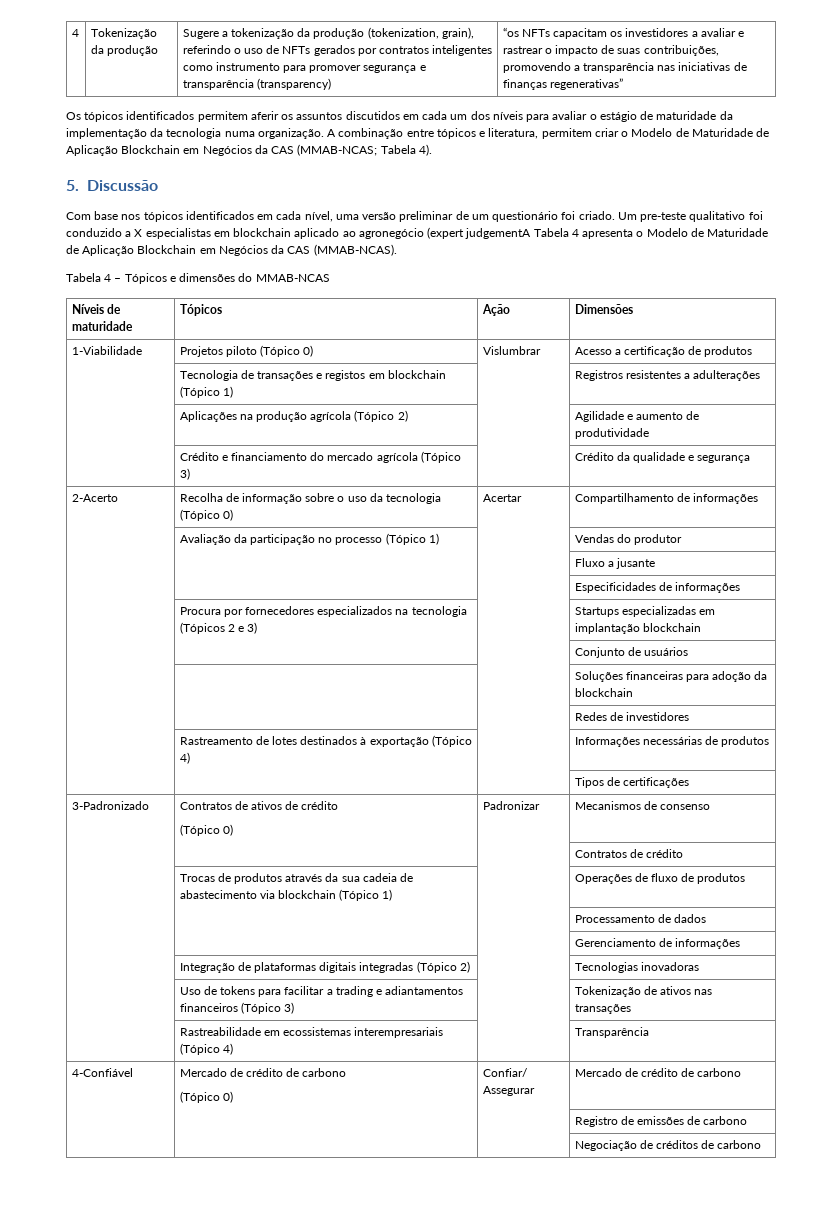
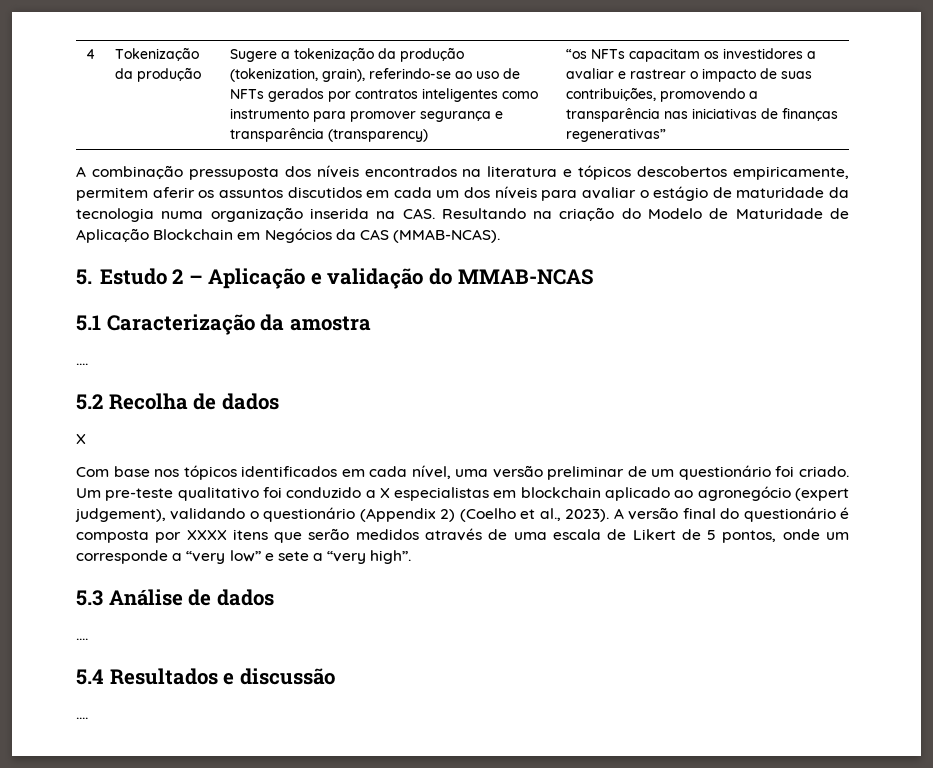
[182,45,241,54] referindo o -> [368,68,472,79] referindo-se ao
[66,111,195,122] Os tópicos identificados -> [76,165,849,180] A combinação pressuposta dos níveis encontrados na literatura e tópicos descobertos empiricamente,
[66,128,629,139] implementação da tecnologia numa organização. A combinação entre tópicos e literatura, permitem criar o -> [76,207,641,222] tecnologia numa organização inserida na CAS. Resultando na criação do
[297,144,432,156] [66,180,158,191] (MMAB-NCAS; Tabela 4). // 5. Discussão -> [393,229,501,243] [76,268,593,289] [76,314,371,335] [76,363,88,365] [76,393,279,410] [76,434,86,444] (MMAB-NCAS). // 5. Estudo 2 – Aplicação e validação do MMAB-NCAS // 5.1 Caracterização da amostra // .... // 5.2 Recolha de dados // X
[465,228,769,239] [66,244,397,256] [66,273,330,284] [71,304,121,314] [71,321,133,331] [179,304,222,316] [481,304,510,316] [574,304,633,314] [71,346,142,355] [179,345,314,357] [482,346,541,355] [574,346,753,357] [179,370,446,381] [179,386,233,398] [574,370,761,381] [179,410,408,422] [574,411,700,422] [574,428,649,439] [179,451,461,463] [179,468,190,480] [574,452,751,463] [71,494,118,502] [179,493,442,504] [179,509,233,521] [482,494,522,502] [574,493,758,504] [179,533,439,545] [574,534,682,545] [574,558,655,569] [574,582,740,593] [179,606,467,617] [179,622,258,634] [574,606,715,617] [574,623,701,634] [574,647,688,658] [574,671,768,682] [574,688,633,697] [574,712,689,721] [179,735,472,747] [179,752,190,764] [574,736,770,747] [574,777,689,788] [71,801,149,810] [179,801,339,810] [179,824,233,836] [482,801,540,810] [574,801,710,810] [574,849,683,858] [179,873,414,884] [179,889,393,901] [574,873,746,884] [574,914,706,923] [574,938,740,949] [179,961,470,973] [574,962,699,973] [179,986,464,997] [179,1002,294,1014] [574,986,713,997] [574,1004,631,1014] [179,1027,444,1038] [179,1043,233,1055] [574,1027,649,1038] [71,1068,133,1077] [179,1068,347,1077] [179,1091,233,1103] [482,1068,528,1077] [482,1086,535,1096] [574,1068,742,1077] [574,1116,748,1127] [574,1140,762,1151] judgementA Tabela 4 apresenta o Modelo de Maturidade de Aplicação Blockchain em Negócios da CAS (MMAB-NCAS). // Tabela 4 – Tópicos e dimensões do MMAB-NCAS // Níveis de maturidade | Tópicos | Ação | Dimensões // 1-Viabilidade | Projetos piloto (Tópico 0) | Vislumbrar | Acesso a certificação de produtos // | Tecnologia de transações e registos em blockchain (Tópico 1) | | Registros resistentes a adulterações // | Aplicações na produção agrícola (Tópico 2) | | Agilidade e aumento de produtividade // | Crédito e financiamento do mercado agrícola (Tópico 3) | | Crédito da qualidade e segurança // 2-Acerto | Recolha de informação sobre o uso da tecnologia (Tópico 0) | Acertar | Compartilhamento de informações // | Avaliação da participação no processo (Tópico 1) | | Vendas do produtor // | | | Fluxo a jusante // | | | Especificidades de informações // | Procura por fornecedores especializados na tecnologia (Tópicos 2 e 3) | | Startups especializadas em implantação blockchain // | | | Conjunto de usuários // | | | Soluções financeiras para adoção da blockchain // | | | Redes de investidores // | Rastreamento de lotes destinados à exportação (Tópico 4) | | Informações necessárias de produtos // | | | Tipos de certificações // 3-Padronizado | Contratos de ativos de crédito // (Tópico 0) | Padronizar | Mecanismos de consenso // | | | Contratos de crédito // | Trocas de produtos através da sua cadeia de abastecimento via blockchain (Tópico 1) | | Operações de fluxo de produtos // | | | Processamento de dados // | | | Gerenciamento de informações // | Integração de plataformas digitais integradas (Tópico 2) | | Tecnologias inovadoras // | Uso de tokens para facilitar a trading e adiantamentos financeiros (Tópico 3) | | Tokenização de ativos nas transações // | Rastreabilidade em ecossistemas interempresariais (Tópico 4) | | Transparência // 4-Confiável | Mercado de crédito de carbono // (Tópico 0) | Confiar/ Assegurar | Mercado de crédito de carbono // | | | Registro de emissões de carbono // | | | Negociação de créditos de carbono -> [75,507,850,522] [76,528,849,543] [76,550,412,564] [76,589,274,606] [76,638,88,640] [76,668,335,685] [76,717,88,719] judgement), validando o questionário (Appendix 2) (Coelho et al., 2023). A versão final do questionário é composta por XXXX itens que serão medidos através de uma escala de Likert de 5 pontos, onde um corresponde a “very low” e sete a “very high”. // 5.3 Análise de dados // .... // 5.4 Resultados e discussão // ....

